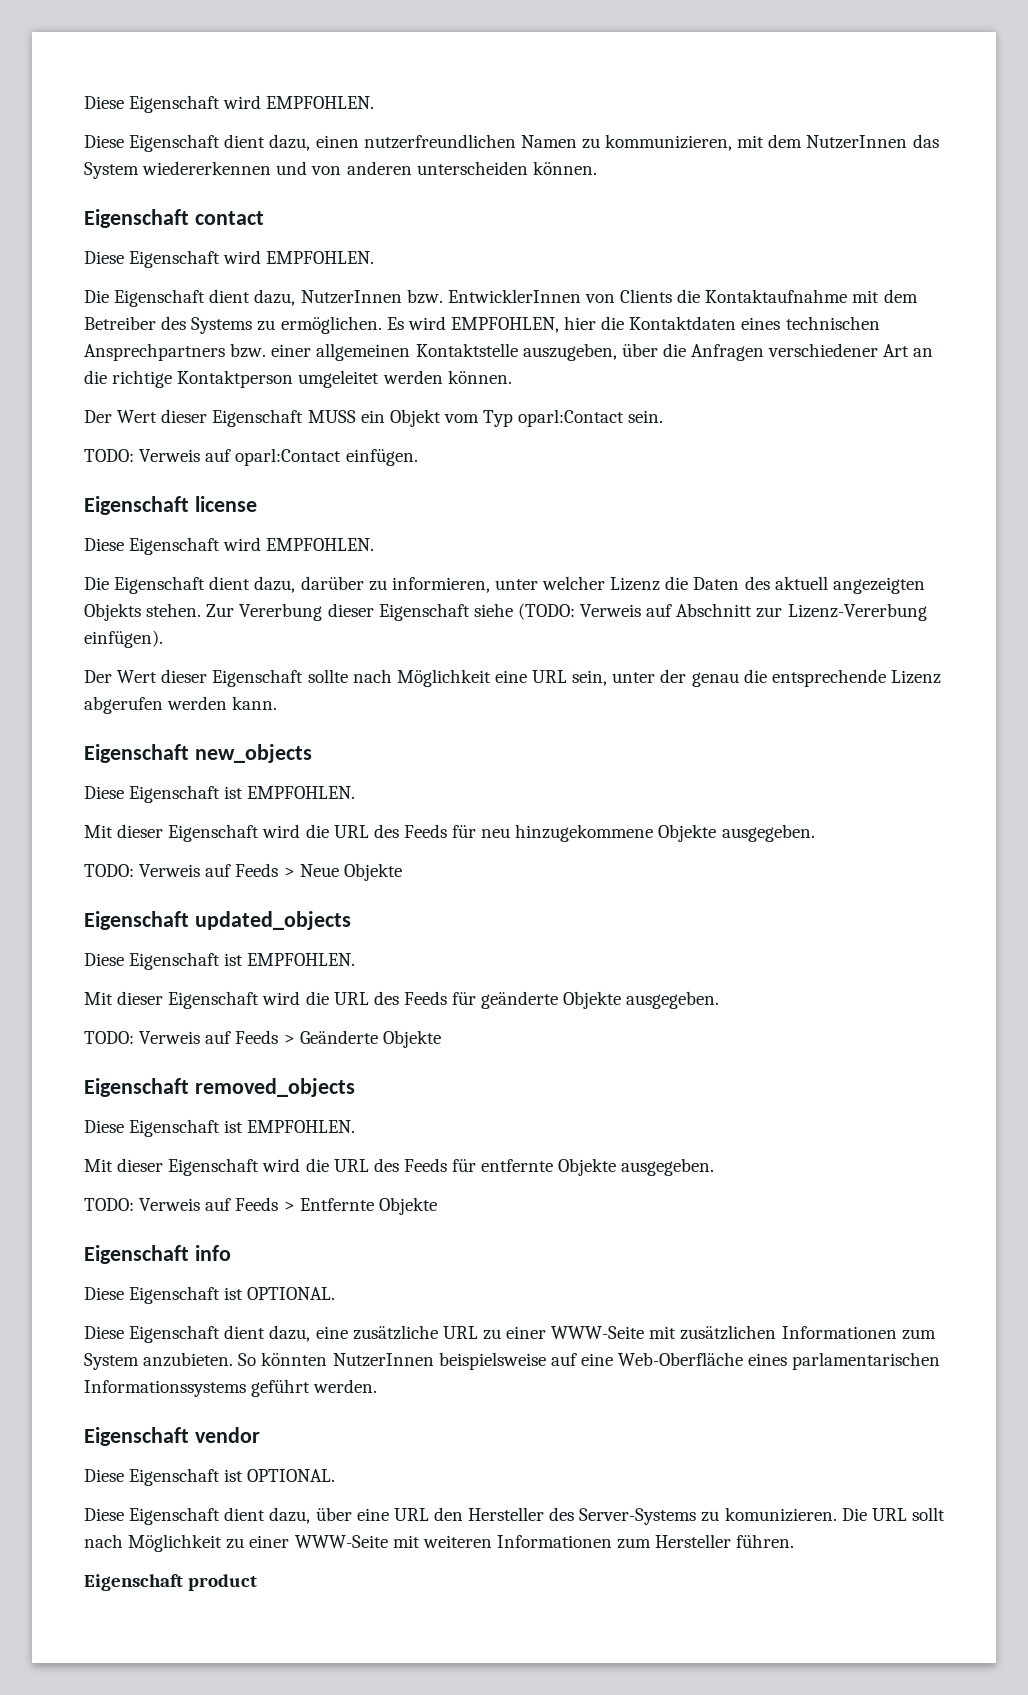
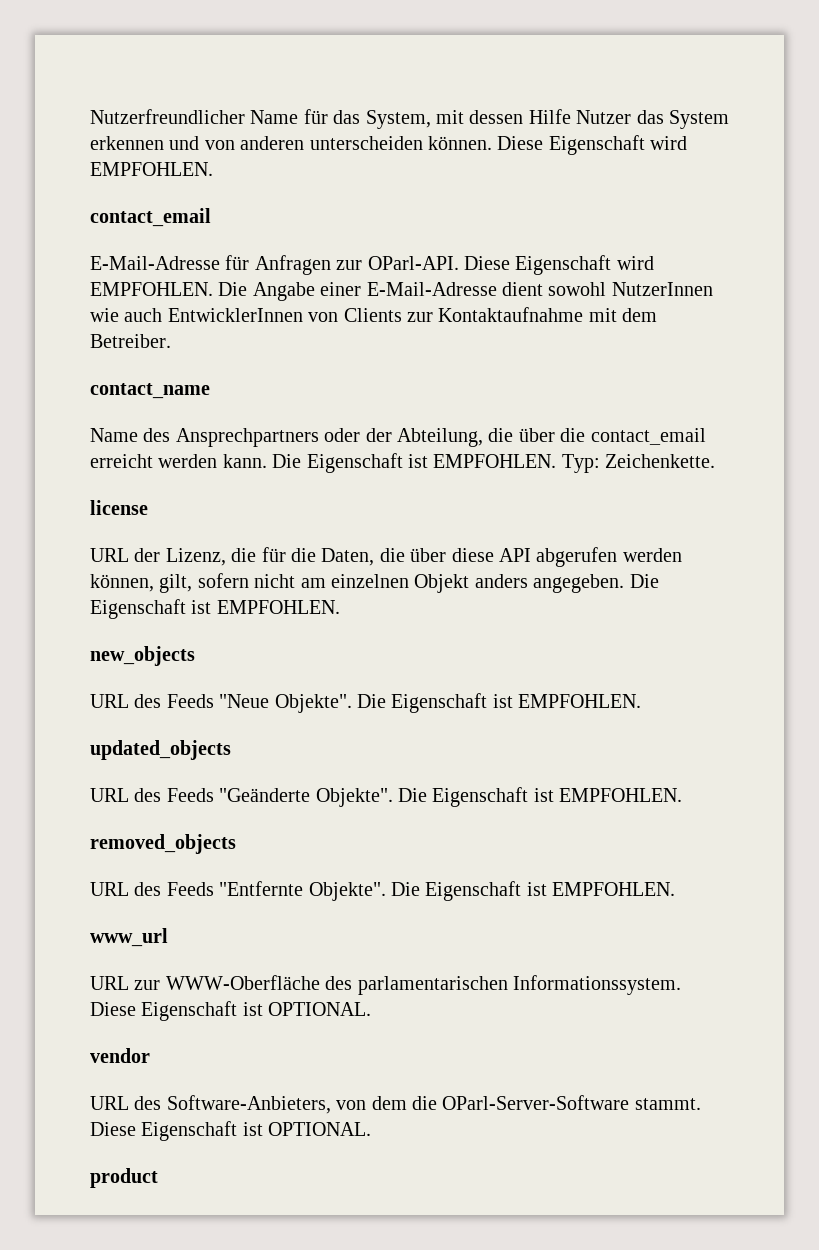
[84,95,375,113] [84,134,939,152] [84,161,597,179] [84,209,264,228] [84,250,375,268] [84,289,443,307] Diese Eigenschaft wird EMPFOHLEN. // Diese Eigenschaft dient dazu, einen nutzerfreundlichen Namen zu kommunizieren, mit dem NutzerInnen das System wiedererkennen und von anderen unterscheiden können. // Eigenschaft contact // Diese Eigenschaft wird EMPFOHLEN. // Die Eigenschaft dient dazu, NutzerInnen bzw. -> [90,109,729,129] [90,135,688,155] [90,162,213,176] [90,208,211,227] [90,255,654,275] [90,282,713,301] [90,308,163,322] Nutzerfreundlicher Name für das System, mit dessen Hilfe Nutzer das System erkennen und von anderen unterscheiden können. Diese Eigenschaft wird EMPFOHLEN. // contact_email // E-Mail-Adresse für Anfragen zur OParl-API. Diese Eigenschaft wird EMPFOHLEN. Die Angabe einer E-Mail-Adresse dient sowohl NutzerInnen wie auch
[677,289,701,303] die -> [407,312,433,322] zur
[84,316,880,334] [84,343,934,361] [84,370,512,388] [84,409,664,427] [84,448,418,466] [84,496,257,515] [84,537,375,555] [84,576,925,594] [84,603,927,621] [84,630,163,648] [84,669,941,687] [84,696,278,714] [84,744,312,763] [84,785,356,803] [84,824,815,842] [84,863,402,881] [84,911,351,930] [84,952,356,970] [84,991,720,1009] [84,1030,441,1048] [84,1078,355,1097] [84,1119,356,1137] [84,1158,715,1176] [84,1197,437,1215] [84,1245,231,1264] [84,1286,336,1304] [84,1325,936,1343] [84,1352,941,1370] [84,1379,378,1397] [84,1427,260,1446] [84,1468,336,1486] [84,1507,945,1525] [84,1534,795,1552] [84,1574,183,1591] Betreiber des Systems zu ermöglichen. Es wird EMPFOHLEN, hier die Kontaktdaten eines technischen Ansprechpartners bzw. einer allgemeinen Kontaktstelle auszugeben, über die Anfragen verschiedener Art an die richtige Kontaktperson umgeleitet werden können. // Der Wert dieser Eigenschaft MUSS ein Objekt vom Typ oparl:Contact sein. // TODO: Verweis auf oparl:Contact einfügen. // Eigenschaft license // Diese Eigenschaft wird EMPFOHLEN. // Die Eigenschaft dient dazu, darüber zu informieren, unter welcher Lizenz die Daten des aktuell angezeigten Objekts stehen. Zur Vererbung dieser Eigenschaft siehe (TODO: Verweis auf Abschnitt zur Lizenz-Vererbung einfügen). // Der Wert dieser Eigenschaft sollte nach Möglichkeit eine URL sein, unter der genau die entsprechende Lizenz abgerufen werden kann. // Eigenschaft new_objects // Diese Eigenschaft ist EMPFOHLEN. // Mit dieser Eigenschaft wird die URL des Feeds für neu hinzugekommene Objekte ausgegeben. // TODO: Verweis auf Feeds > Neue Objekte // Eigenschaft updated_objects // Diese Eigenschaft ist EMPFOHLEN. // Mit dieser Eigenschaft wird die URL des Feeds für geänderte Objekte ausgegeben. // TODO: Verweis auf Feeds > Geänderte Objekte // Eigenschaft removed_objects // Diese Eigenschaft ist EMPFOHLEN. // Mit dieser Eigenschaft wird die URL des Feeds für entfernte Objekte ausgegeben. // TODO: Verweis auf Feeds > Entfernte Objekte // Eigenschaft info // Diese Eigenschaft ist OPTIONAL. // Diese Eigenschaft dient dazu, eine zusätzliche URL zu einer WWW-Seite mit zusätzlichen Informationen zum System anzubieten. So könnten NutzerInnen beispielsweise auf eine Web-Oberfläche eines parlamentarischen Informationssystems geführt werden. // Eigenschaft vendor // Diese Eigenschaft ist OPTIONAL. // Diese Eigenschaft dient dazu, über eine URL den Hersteller des Server-Systems zu komunizieren. Die URL sollt nach Möglichkeit zu einer WWW-Seite mit weiteren Informationen zum Hersteller führen. // Eigenschaft -> [90,334,171,348] [90,383,210,399] [90,428,706,447] [90,453,716,473] [90,500,148,515] [90,547,682,567] [90,573,659,593] [90,599,340,619] [90,646,195,666] [90,693,642,713] [90,740,231,760] [90,787,683,807] [90,834,236,854] [90,881,676,901] [90,928,168,947] [90,975,681,995] [90,1001,372,1021] [90,1048,150,1063] [90,1095,701,1114] [90,1121,372,1141] Betreiber. // contact_name // Name des Ansprechpartners oder der Abteilung, die über die contact_email erreicht werden kann. Die Eigenschaft ist EMPFOHLEN. Typ: Zeichenkette. // license // URL der Lizenz, die für die Daten, die über diese API abgerufen werden können, gilt, sofern nicht am einzelnen Objekt anders angegeben. Die Eigenschaft ist EMPFOHLEN. // new_objects // URL des Feeds "Neue Objekte". Die Eigenschaft ist EMPFOHLEN. // updated_objects // URL des Feeds "Geänderte Objekte". Die Eigenschaft ist EMPFOHLEN. // removed_objects // URL des Feeds "Entfernte Objekte". Die Eigenschaft ist EMPFOHLEN. // www_url // URL zur WWW-Oberfläche des parlamentarischen Informationssystem. Diese Eigenschaft ist OPTIONAL. // vendor // URL des Software-Anbieters, von dem die OParl-Server-Software stammt. Diese Eigenschaft ist OPTIONAL. //

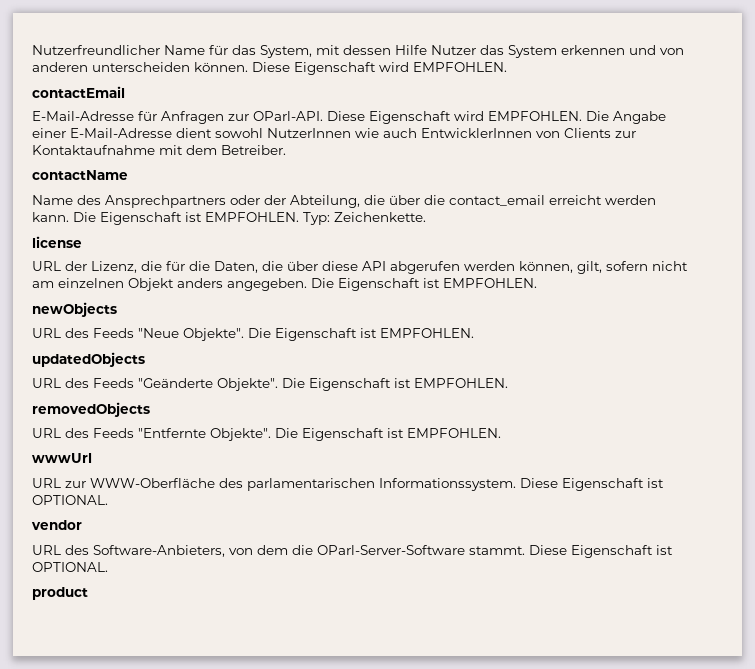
[90,208,211,227] contact_email -> [32,86,125,98] contactEmail
[90,383,210,399] contact_name -> [32,170,128,180] contactName
[90,646,195,666] new_objects -> [32,302,117,317] newObjects
[90,740,231,760] updated_objects -> [32,352,145,367] updatedObjects
[90,834,236,854] removed_objects -> [32,402,150,417] removedObjects
[90,928,168,947] www_url -> [32,453,92,463] wwwUrl

